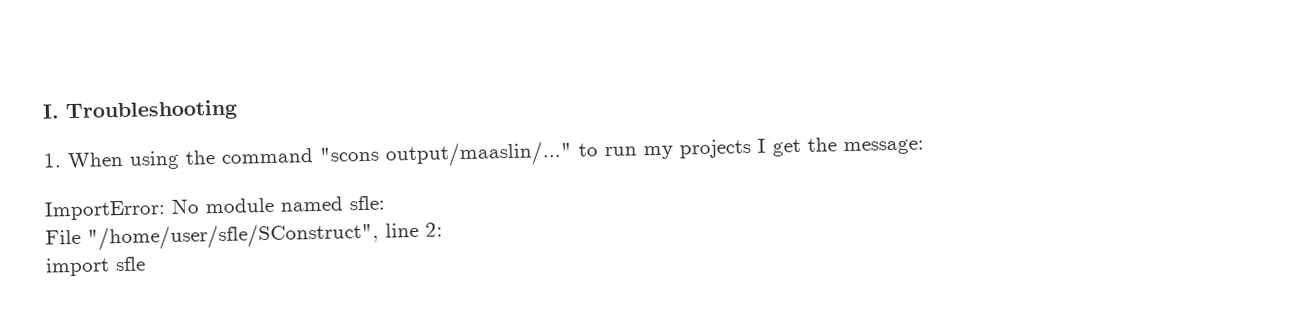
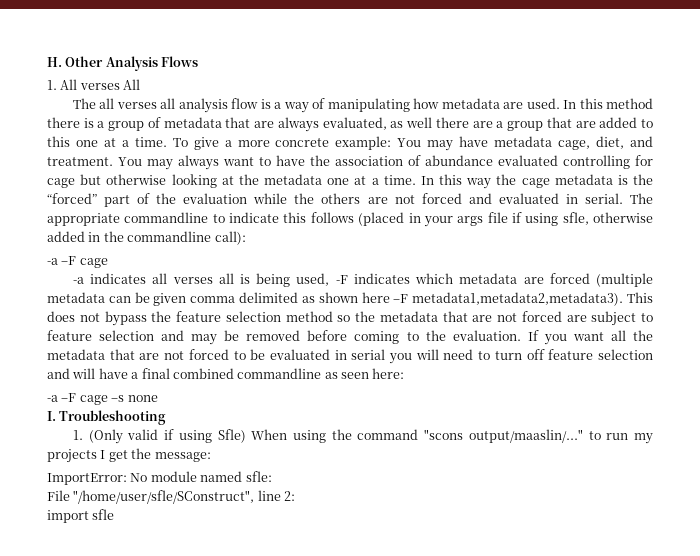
[42,99,238,123] [43,153,62,168] I. Troubleshooting // 1. -> [47,56,199,71] [47,79,141,90] [72,98,653,113] [47,117,653,132] [47,136,653,151] [47,155,653,170] [47,174,654,189] [47,193,654,207] [47,212,653,227] [47,231,246,245] [47,256,108,268] [72,273,653,287] [47,292,653,306] [47,311,653,326] [47,330,654,345] [47,349,653,364] [47,368,405,379] [47,393,158,405] [47,410,167,425] [72,429,246,444] H. Other Analysis Flows // 1. All verses All // The all verses all analysis flow is a way of manipulating how metadata are used. In this method there is a group of metadata that are always evaluated, as well there are a group that are added to this one at a time. To give a more concrete example: You may have metadata cage, diet, and treatment. You may always want to have the association of abundance evaluated controlling for cage but otherwise looking at the metadata one at a time. In this way the cage metadata is the “forced” part of the evaluation while the others are not forced and evaluated in serial. The appropriate commandline to indicate this follows (placed in your args file if using sfle, otherwise added in the commandline call): // -a –F cage // -a indicates all verses all is being used, -F indicates which metadata are forced (multiple metadata can be given comma delimited as shown here –F metadata1,metadata2,metadata3). This does not bypass the feature selection method so the metadata that are not forced are subject to feature selection and may be removed before coming to the evaluation. If you want all the metadata that are not forced to be evaluated in serial you will need to turn off feature selection and will have a final combined commandline as seen here: // -a –F cage –s none // I. Troubleshooting // 1. (Only valid if using Sfle)

